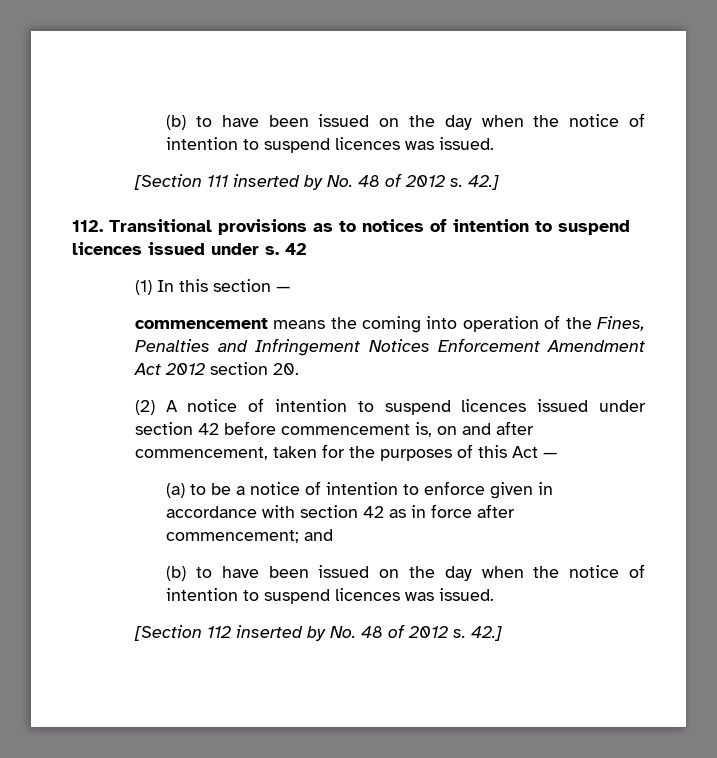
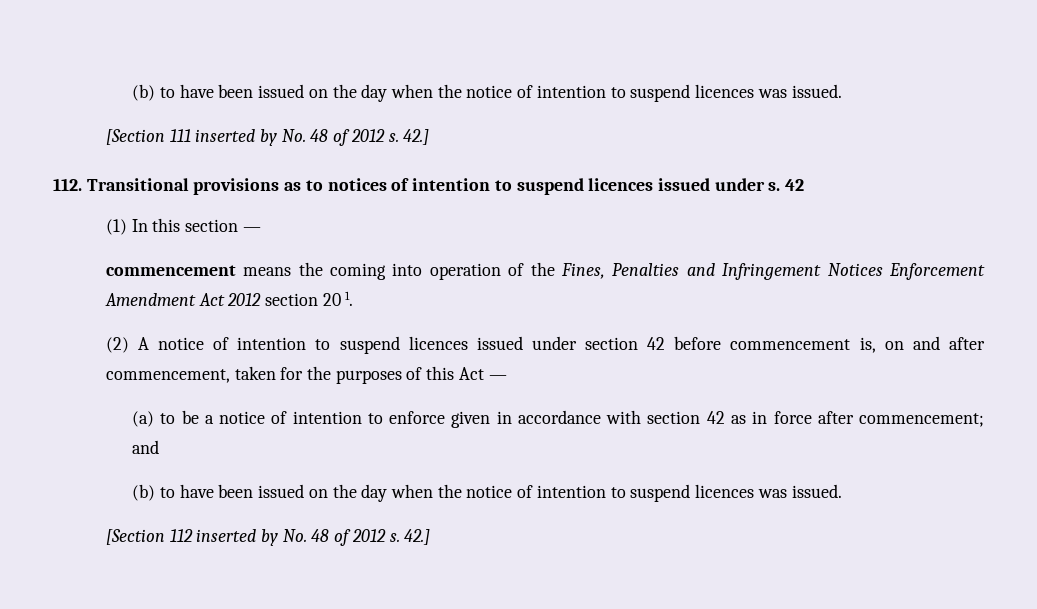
[272,363,299,375] 20. -> [322,291,354,306] 20 1.

